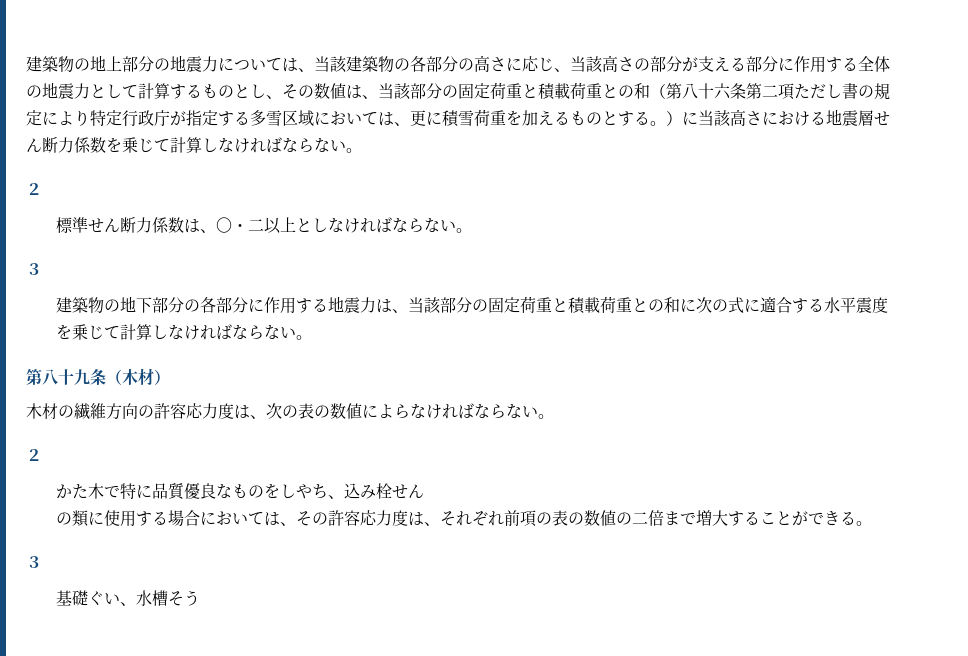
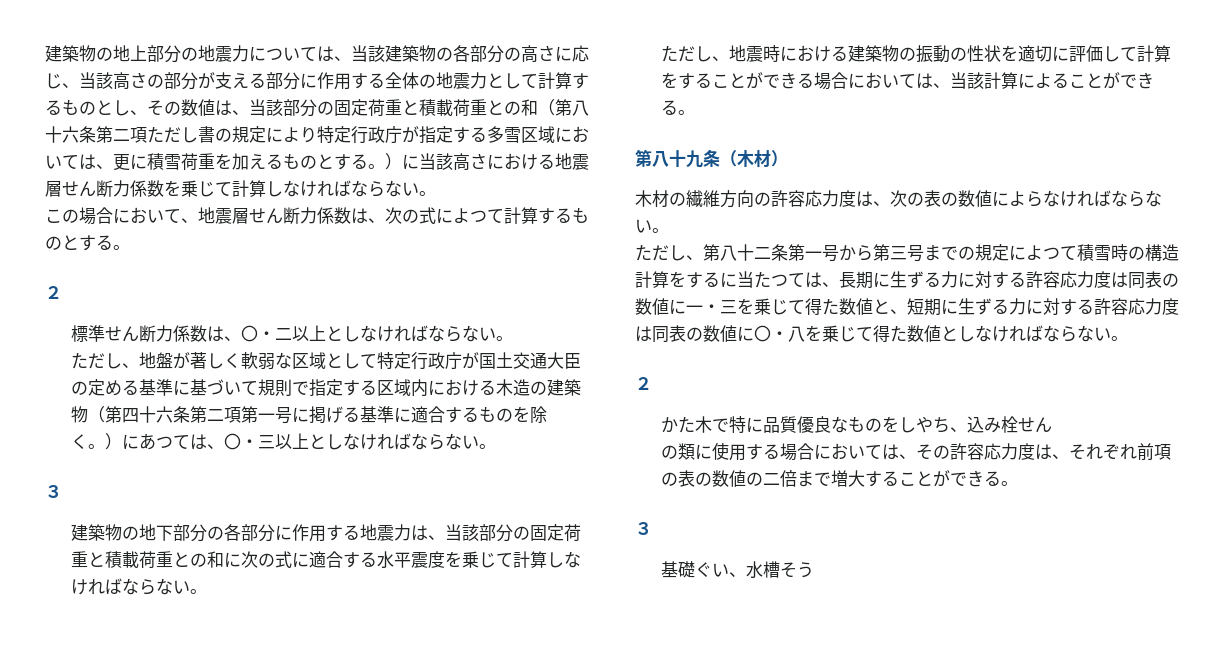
(362, 150) none -> [45,207,589,225] [45,235,130,251] // この場合において、地震層せん断力係数は、次の式によつて計算するものとする。
(472, 230) none -> [71,352,582,370] [71,379,582,397] [71,406,548,424] [71,433,497,450] // ただし、地盤が著しく軟弱な区域として特定行政庁が国土交通大臣の定める基準に基づいて規則で指定する区域内における木造の建築物（第四十六条第二項第一号に掲げる基準に適合するものを除く。）にあつては、〇・三以上としなければならない。
(312, 337) none -> [661,45,1172,63] [661,72,1155,90] [661,100,696,115] // ただし、地震時における建築物の振動の性状を適切に評価して計算をすることができる場合においては、当該計算によることができる。
(554, 416) none -> [635,244,1179,262] [635,271,1179,289] [635,298,1179,316] [635,325,1128,343] // ただし、第八十二条第一号から第三号までの規定によつて積雪時の構造計算をするに当たつては、長期に生ずる力に対する許容応力度は同表の数値に一・三を乗じて得た数値と、短期に生ずる力に対する許容応力度は同表の数値に〇・八を乗じて得た数値としなければならない。

